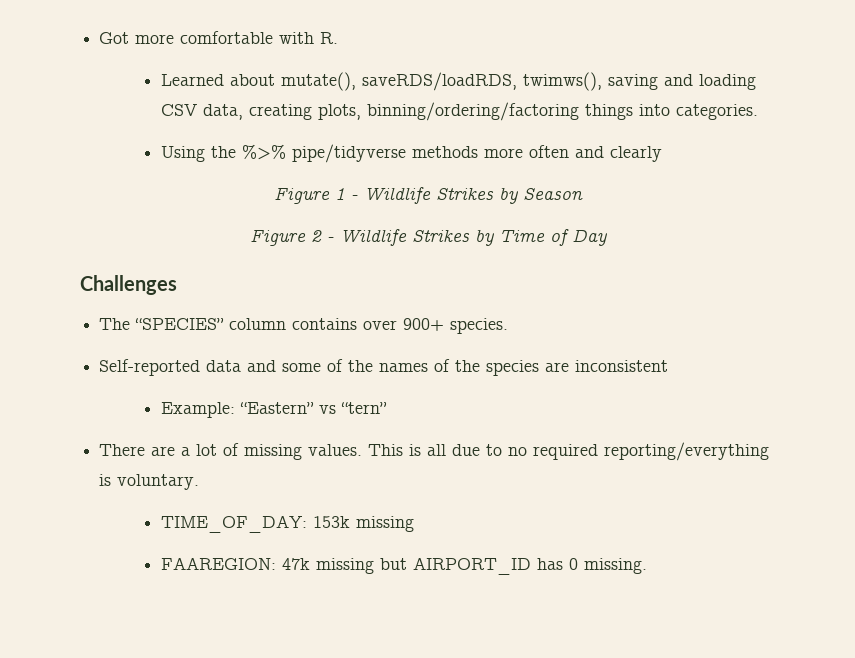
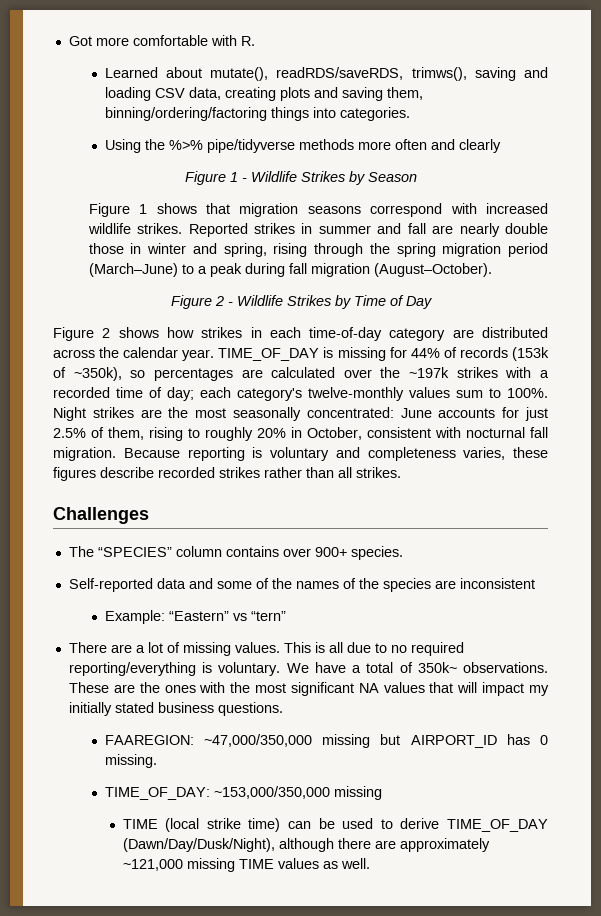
[362,72,603,91] saveRDS/loadRDS, twimws(), -> [276,67,467,81] readRDS/saveRDS, trimws(),
[318,104,362,120] plots, -> [279,87,423,101] plots and saving them,
(583, 194) none -> [88,203,548,217] [87,223,548,237] [88,243,548,257] [88,263,492,277] // Figure 1 shows that migration seasons correspond with increased wildlife strikes. Reported strikes in summer and fall are nearly double those in winter and spring, rising through the spring migration period (March–June) to a peak during fall migration (August–October).
(607, 237) none -> [53,327,548,341] [53,347,549,361] [53,367,549,381] [53,387,548,401] [53,407,548,421] [53,427,548,441] [53,447,548,461] [53,467,401,481] // Figure 2 shows how strikes in each time-of-day category are distributed across the calendar year. TIME_OF_DAY is missing for 44% of records (153k of ~350k), so percentages are calculated over the ~197k strikes with a recorded time of day; each category's twelve-monthly values sum to 100%. Night strikes are the most seasonally concentrated: June accounts for just 2.5% of them, rising to roughly 20% in October, consistent with nocturnal fall migration. Because reporting is voluntary and completeness varies, these figures describe recorded strikes rather than all strikes.
[161,515,415,533] // TIME_OF_DAY: 153k missing -> [286,662,548,673] [68,682,550,696] [68,702,283,716] We have a total of 350k~ observations. These are the ones with the most significant NA values that will impact my initially stated business questions.
[282,558,311,570] 47k -> [203,734,312,747] ~47,000/350,000
(648, 566) none -> [104,786,382,800] [122,818,548,832] [122,838,490,852] [122,858,370,872] // TIME_OF_DAY: ~153,000/350,000 missing // TIME (local strike time) can be used to derive TIME_OF_DAY (Dawn/Day/Dusk/Night), although there are approximately ~121,000 missing TIME values as well.

